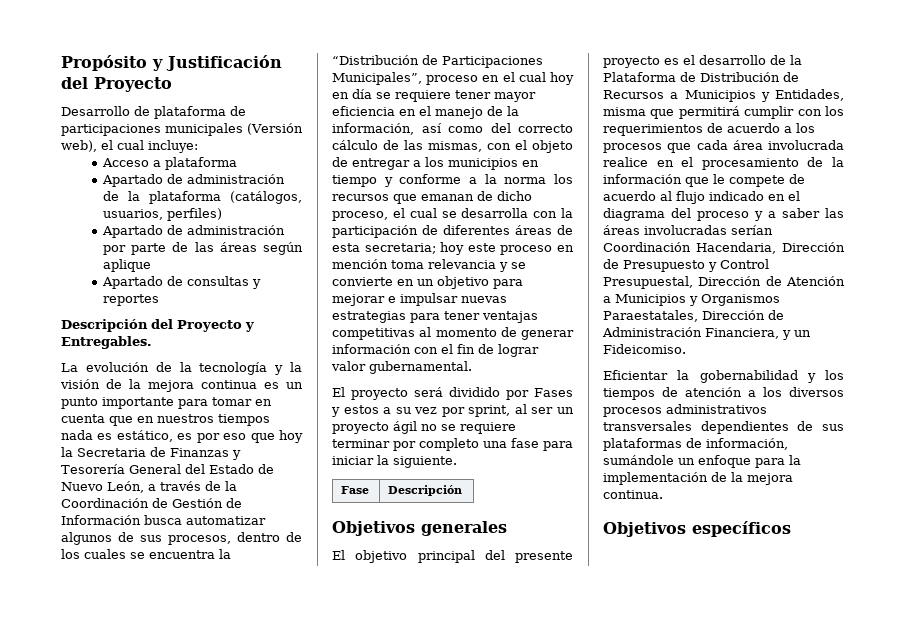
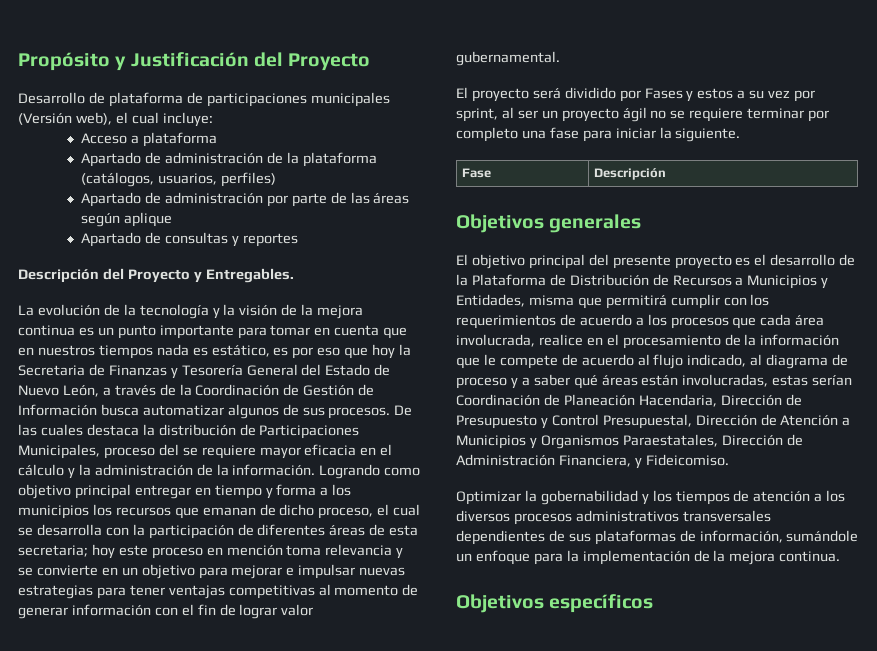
[168,532,302,545] [61,549,231,559] [332,55,543,68] [332,72,574,85] [332,89,536,102] [332,106,519,119] [332,123,573,135] [332,140,573,153] [332,157,539,170] [332,174,547,187] procesos, dentro de los cuales se encuentra la “Distribución de Participaciones Municipales”, proceso en el cual hoy en día se requiere tener mayor eficiencia en el manejo de la información, así como del correcto cálculo de las mismas, con el objeto de entregar a los municipios en tiempo y conforme a la norma -> [328,405,413,419] [18,424,360,439] [18,444,393,459] [18,464,421,479] [18,484,352,499] [18,505,89,519] procesos. De las cuales destaca la distribución de Participaciones Municipales, proceso del se requiere mayor eficacia en el cálculo y la administración de la información. Logrando como objetivo principal entregar en tiempo y forma a los municipios
[768,140,844,150] involucrada -> [456,334,535,347] involucrada,
[709,191,800,201] [603,208,844,221] [603,225,773,235] [603,242,691,252] indicado en el diagrama del proceso y a saber las áreas involucradas serían Coordinación -> [687,354,849,369] [456,374,853,389] [456,394,635,406] indicado, al diagrama de proceso y a saber qué áreas están involucradas, estas serían Coordinación de Planeación
[794,330,811,337] un -> (642, 463) none
[603,370,668,380] Eficientar -> [456,491,521,505] Optimizar

